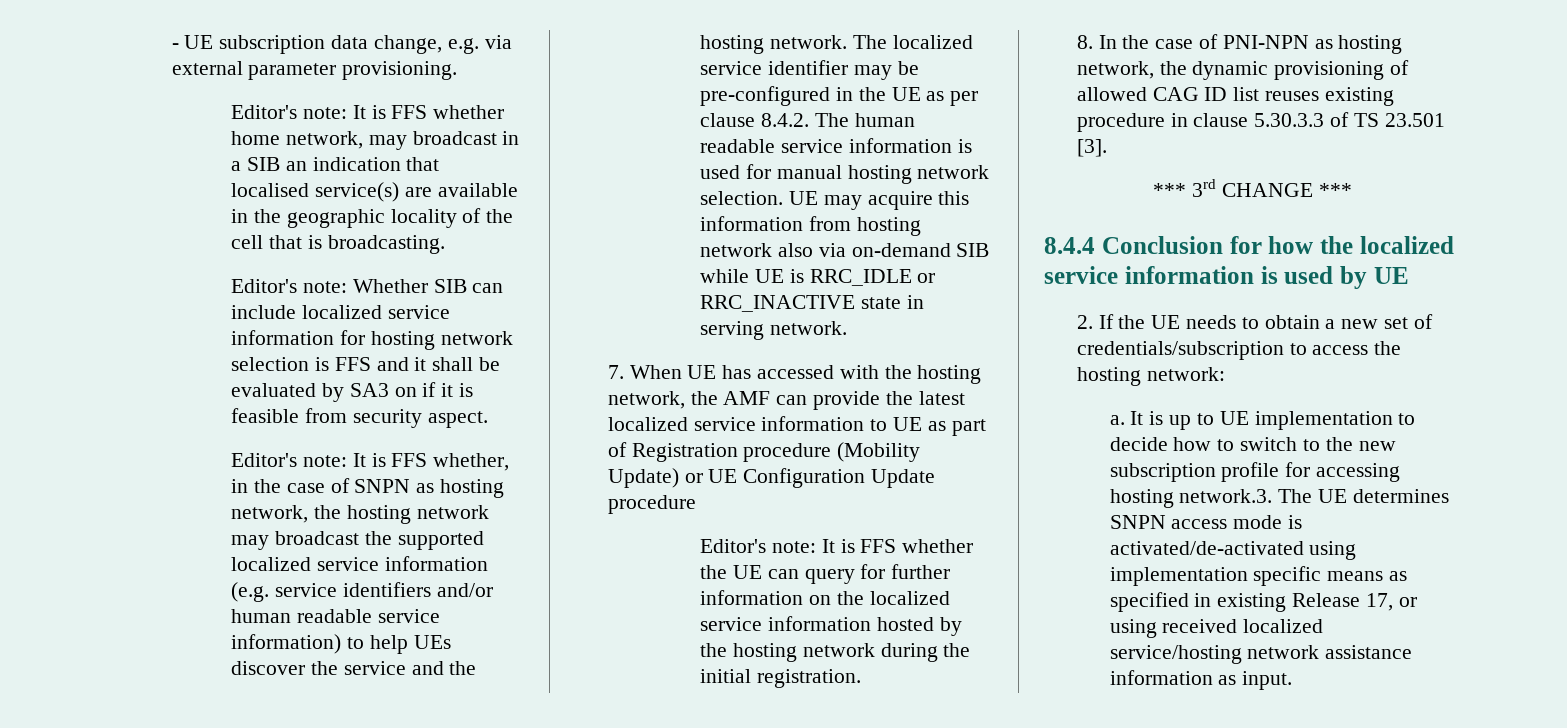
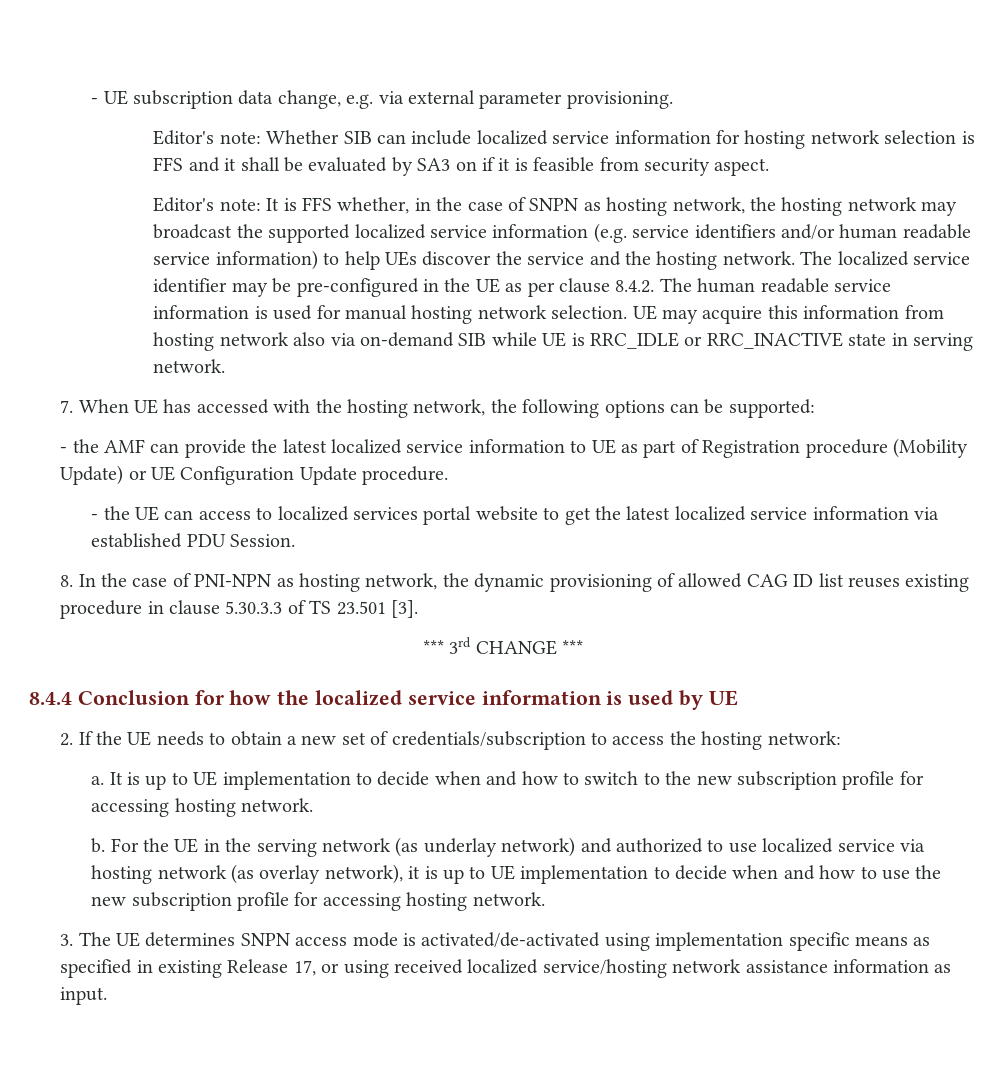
[231,105,505,119] [231,131,520,150] [231,157,440,171] [231,182,518,202] [231,208,514,228] [231,235,445,254] // Editor's note: It is FFS whether home network, may broadcast in a SIB an indication that localised service(s) are available in the geographic locality of the cell that is broadcasting. -> (673, 100) none
(718, 398) none -> [522,399,815,418] [60,439,99,453] following options can be supported: // - the
[607,495,696,514] [700,539,974,553] [700,564,951,584] [700,590,950,605] [700,616,962,636] [700,643,971,662] [700,669,861,688] procedure // Editor's note: It is FFS whether the UE can query for further information on the localized service information hosted by the hosting network during the initial registration. -> [362,466,449,485] [91,506,940,525] [91,533,296,548] procedure. // - the UE can access to localized services portal website to get the latest localized service information via established PDU Session.
(1168, 444) none -> [434,771,518,786] when and
[1179,489,1273,503] network.3. -> [241,798,314,812] [91,837,926,857] [91,864,942,884] [91,892,545,911] [60,934,74,946] network. // b. For the UE in the serving network (as underlay network) and authorized to use localized service via hosting network (as overlay network), it is up to UE implementation to decide when and how to use the new subscription profile for accessing hosting network. // 3.

